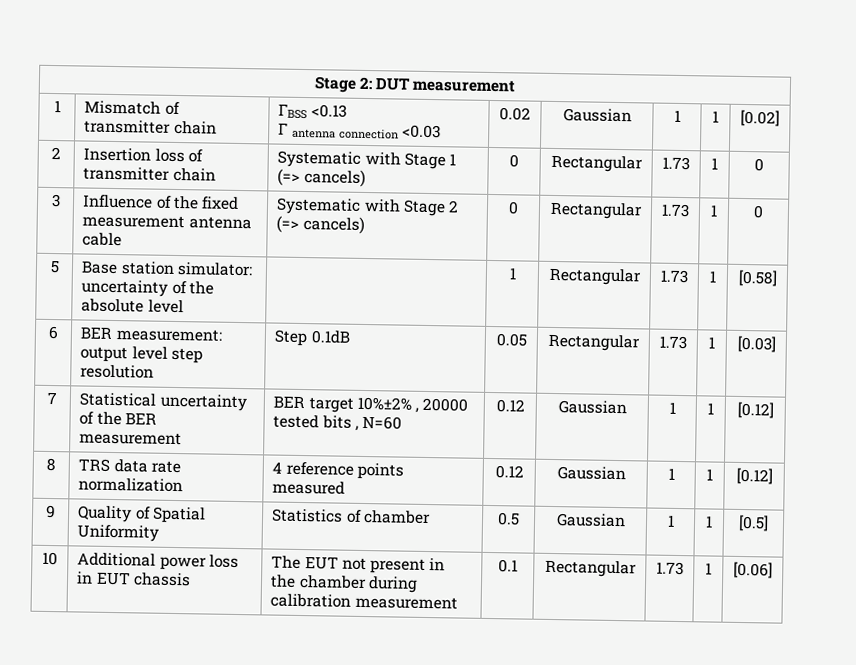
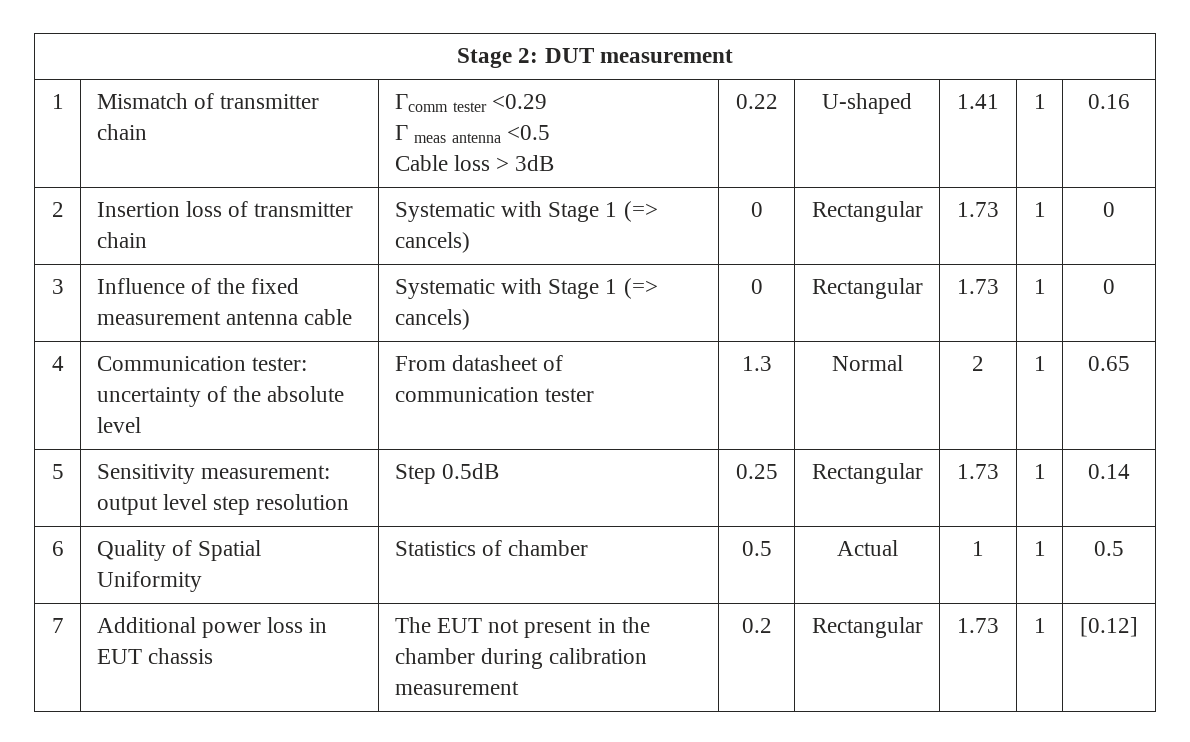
[278,103,347,120] [278,122,441,140] [499,107,531,121] [562,108,632,123] [673,109,681,122] [712,110,719,123] [740,109,780,127] ГBSS <0.13 // Г antenna connection <0.03 | 0.02 | Gaussian | 1 | 1 | [0.02] -> [394,94,548,112] [394,125,551,143] [394,155,555,171] [735,94,778,109] [822,93,912,114] [957,94,999,109] [1033,94,1046,109] [1088,94,1130,109] Гcomm tester <0.29 // Г meas antenna <0.5 // Cable loss > 3dB | 0.22 | U-shaped | 1.41 | 1 | 0.16
[447,200,459,213] [276,215,365,234] [508,201,519,215] [549,201,643,220] [661,203,690,218] [710,204,718,217] [753,205,764,219] [49,259,60,274] [81,260,253,277] 2 (=> cancels) | 0 | Rectangular | 1.73 | 1 | 0 // 5 | Base station simulator: -> [605,278,658,299] [394,309,470,330] [750,279,763,294] [811,278,923,299] [957,279,999,294] [1033,279,1046,294] [1103,279,1115,294] [51,356,64,371] [96,356,307,371] 1 (=> cancels) | 0 | Rectangular | 1.73 | 1 | 0 // 4 | Communication tester:
[508,267,517,280] [548,267,642,286] [660,269,689,284] [709,270,717,283] [737,269,778,287] | 1 | Rectangular | 1.73 | 1 | [0.58] -> [394,355,564,371] [394,387,594,402] [741,356,772,371] [831,355,903,371] [972,356,984,371] [1033,356,1046,371] [1088,356,1130,371] [51,464,64,479] [96,464,330,484] [96,494,350,515] [394,463,499,484] [735,464,778,479] [811,463,923,484] [957,464,999,479] [1033,464,1046,479] [1088,464,1130,479] From datasheet of communication tester | 1.3 | Normal | 2 | 1 | 0.65 // 5 | Sensitivity measurement: output level step resolution | Step 0.5dB | 0.25 | Rectangular | 1.73 | 1 | 0.14
[80,326,223,342] [80,346,203,364] [80,364,155,379] [274,329,351,347] [495,333,527,347] [547,333,640,352] [659,335,687,350] [708,336,715,349] [736,335,776,353] [47,391,58,405] [79,392,247,412] [79,411,157,426] [79,431,183,446] [273,395,469,413] [273,414,402,431] [495,399,525,413] [557,400,627,415] [668,401,676,414] [707,402,714,415] [736,401,774,419] [46,457,56,472] [78,458,181,474] [78,477,184,493] [272,461,404,480] [272,480,346,495] [494,465,524,479] [556,466,626,481] [667,467,675,480] [706,468,713,481] [735,467,773,485] [46,504,56,519] | BER measurement: output level step resolution | Step 0.1dB | 0.05 | Rectangular | 1.73 | 1 | [0.03] // 7 | Statistical uncertainty of the BER measurement | BER target 10%±2% , 20000 tested bits , N=60 | 0.12 | Gaussian | 1 | 1 | [0.12] // 8 | TRS data rate normalization | 4 reference points measured | 0.12 | Gaussian | 1 | 1 | [0.12] // 9 -> (64, 548) none
[555,513,626,528] [666,514,675,527] [705,515,713,528] [738,514,769,532] [42,551,58,566] Gaussian | 1 | 1 | [0.5] // 10 -> [836,540,898,556] [972,541,984,556] [1033,541,1046,556] [1094,541,1124,556] [51,618,64,633] Actual | 1 | 1 | 0.5 // 7
[498,559,518,573] [544,559,637,578] [656,561,684,576] [705,562,712,575] [733,561,773,579] 0.1 | Rectangular | 1.73 | 1 | [0.06] -> [741,618,772,633] [811,617,923,638] [957,618,999,633] [1033,618,1046,633] [1080,617,1138,637] 0.2 | Rectangular | 1.73 | 1 | [0.12]

